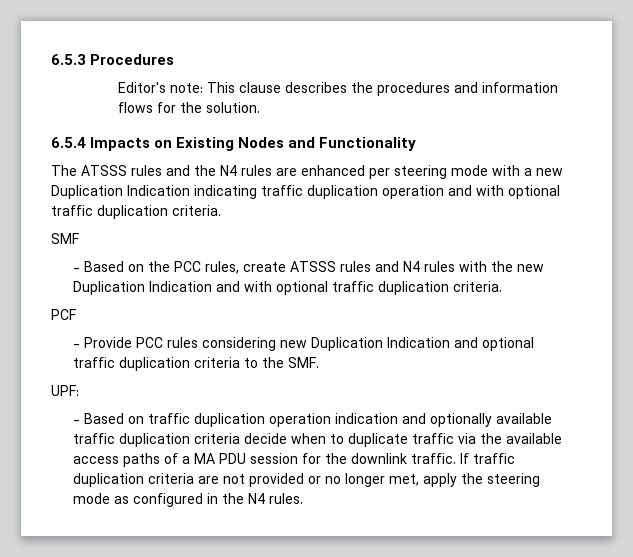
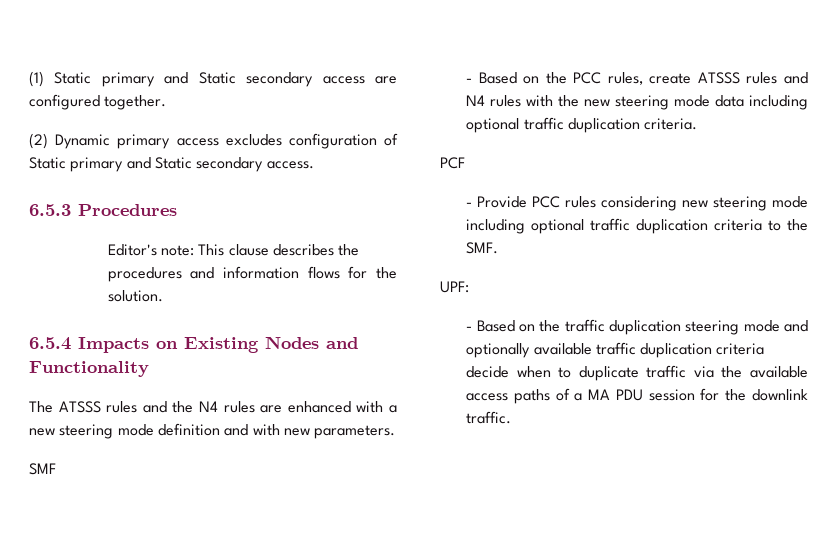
(51, 59) none -> [29,71,397,87] [29,94,167,110] [29,133,398,149] [29,157,314,172] (1) Static primary and Static secondary access are configured together. // (2) Dynamic primary access excludes configuration of Static primary and Static secondary access. //
[369,165,563,179] [51,185,560,199] [51,205,221,219] per steering mode with a new Duplication Indication indicating traffic duplication operation and with optional traffic duplication criteria. -> [356,401,397,413] [29,423,396,439] with a new steering mode definition and with new parameters.
[73,281,273,295] Duplication Indication and with -> [615,95,808,110] steering mode data including
[311,337,479,351] Duplication Indication and -> [713,196,808,211] [466,219,526,234] steering mode including
[148,413,399,427] traffic duplication operation indication -> [539,319,780,335] the traffic duplication steering mode
[460,453,516,464] [73,473,541,487] [73,493,304,507] If traffic duplication criteria are not provided or no longer met, apply the steering mode as configured in the N4 rules. -> (512, 417) none

